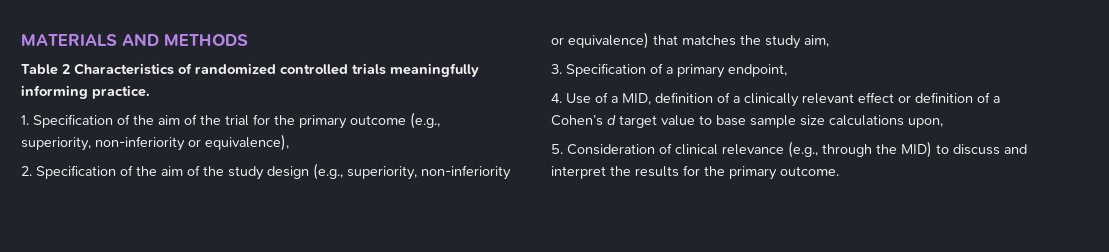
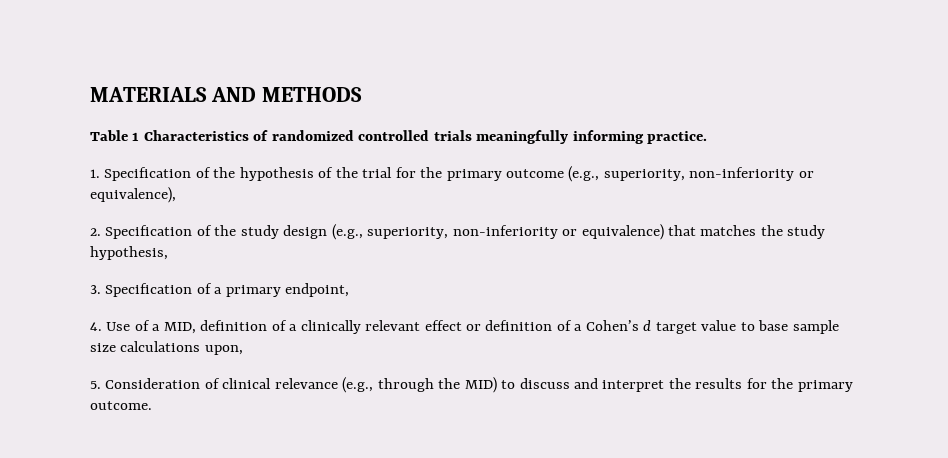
[62,64,70,74] 2 -> [132,132,140,141] 1
[158,115,180,125] aim -> [239,167,314,181] hypothesis
[161,165,224,176] aim of the -> (237, 230) none
[804,35,829,47] aim, -> [90,246,168,260] hypothesis,

